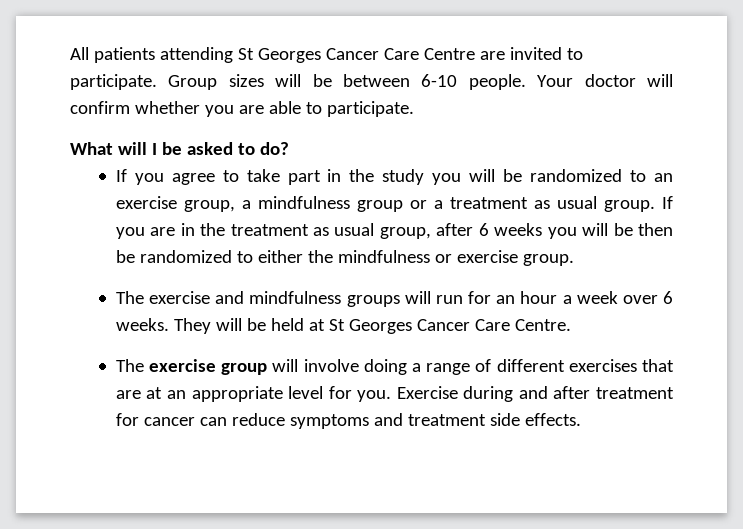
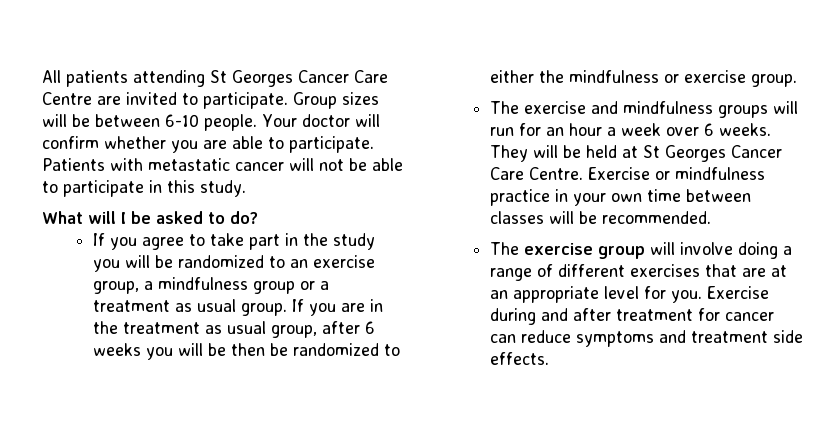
(414, 109) none -> [42,158,403,171] [42,180,246,197] Patients with metastatic cancer will not be able to participate in this study.
(571, 325) none -> [587,167,765,180] [489,189,751,206] [489,211,711,224] Exercise or mindfulness practice in your own time between classes will be recommended.

